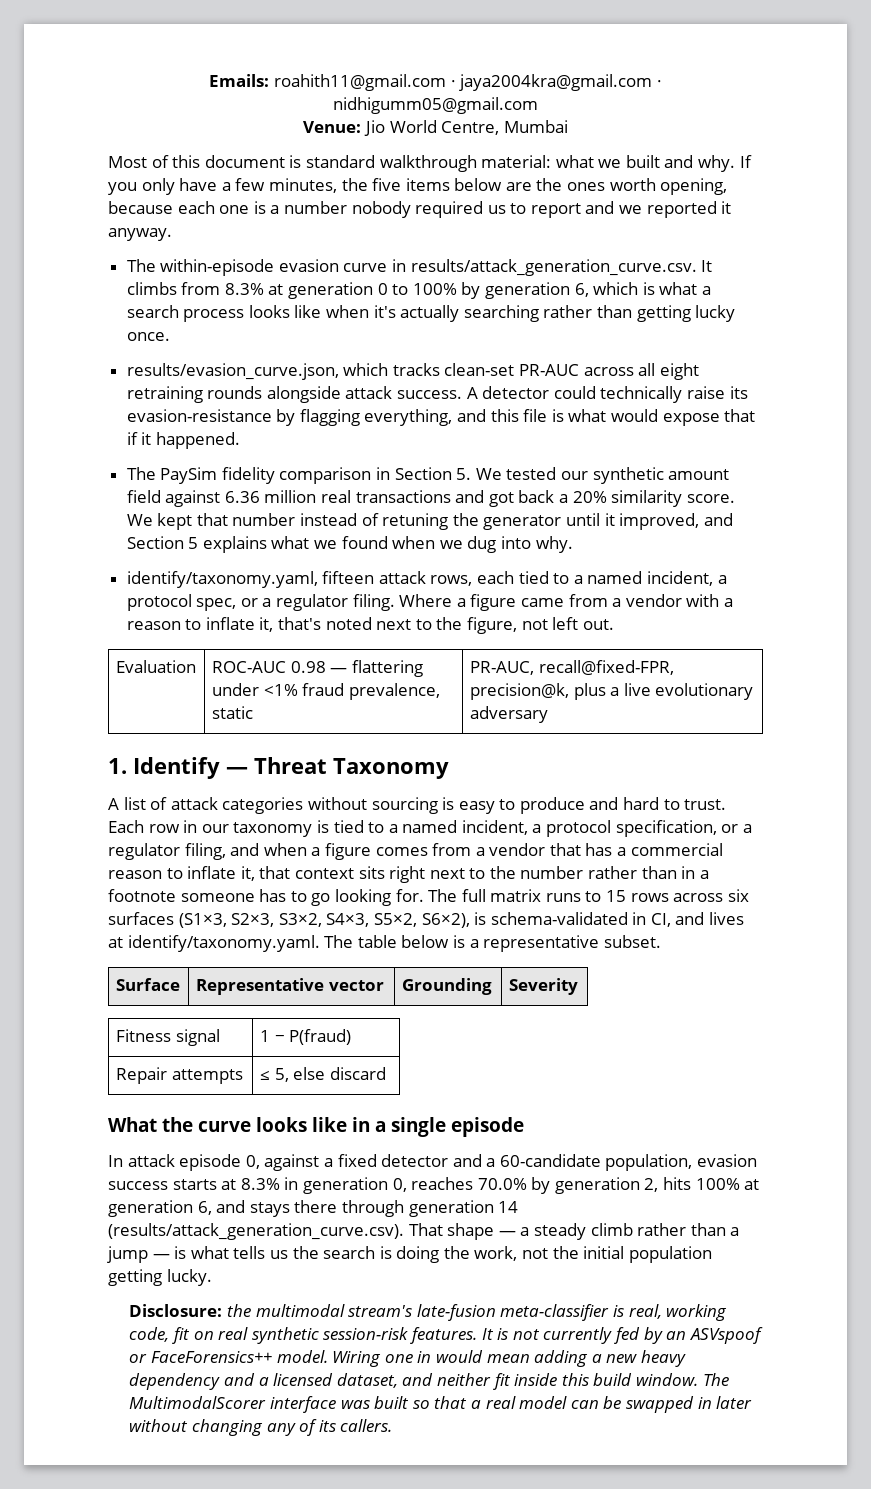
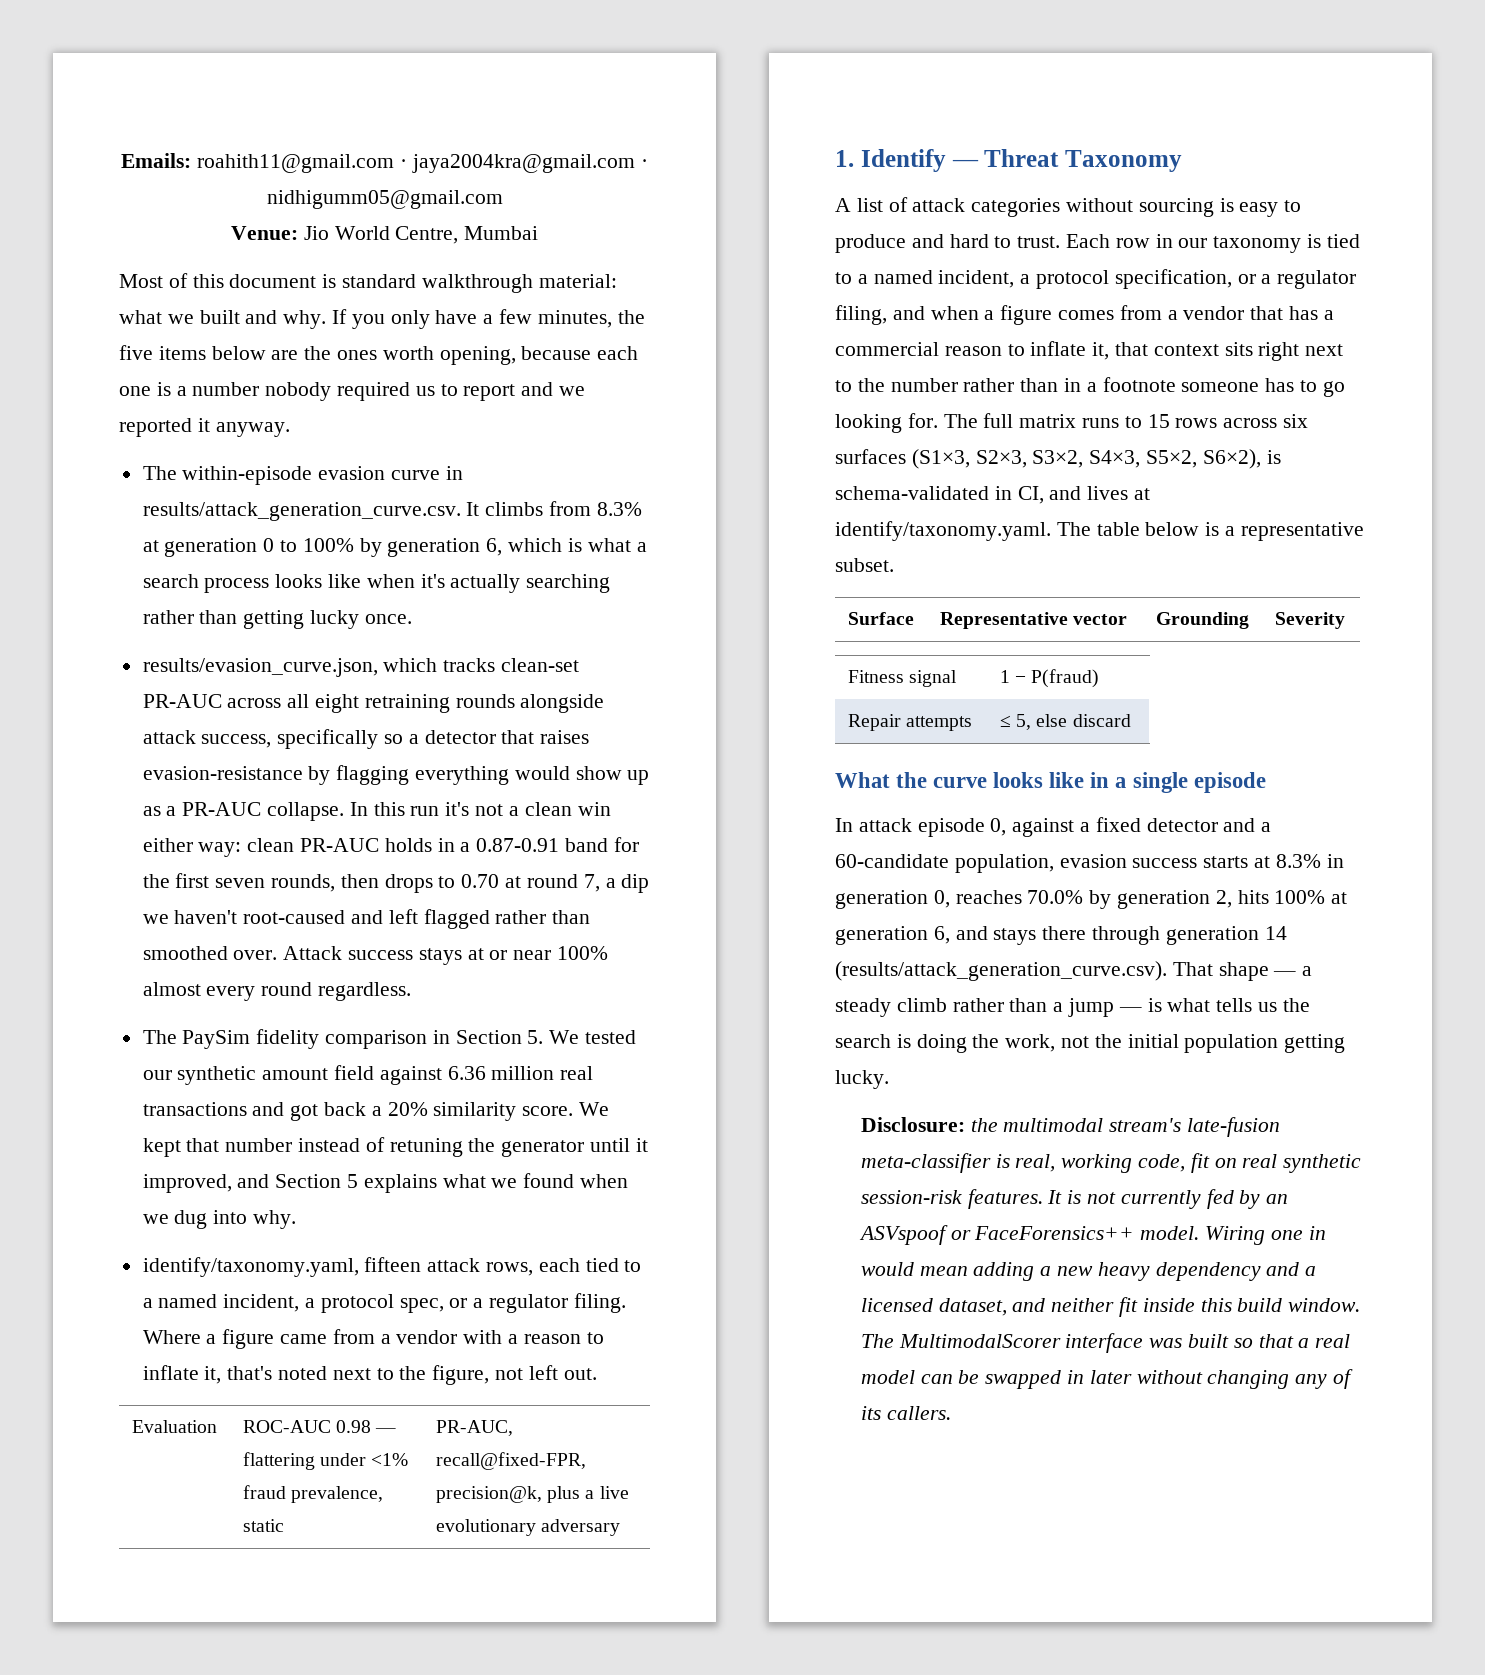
[397,386,748,403] [126,409,756,426] [126,432,240,449] success. A detector could technically raise its evasion-resistance by flagging everything, and this file is what would expose that if it happened. -> [201,729,590,749] [142,765,650,785] [142,802,611,821] [142,837,639,857] [142,873,650,893] [142,909,591,929] [142,946,609,965] [142,982,412,1001] success, specifically so a detector that raises evasion-resistance by flagging everything would show up as a PR-AUC collapse. In this run it's not a clean win either way: clean PR-AUC holds in a 0.87-0.91 band for the first seven rounds, then drops to 0.70 at round 7, a dip we haven't root-caused and left flagged rather than smoothed over. Attack success stays at or near 100% almost every round regardless.

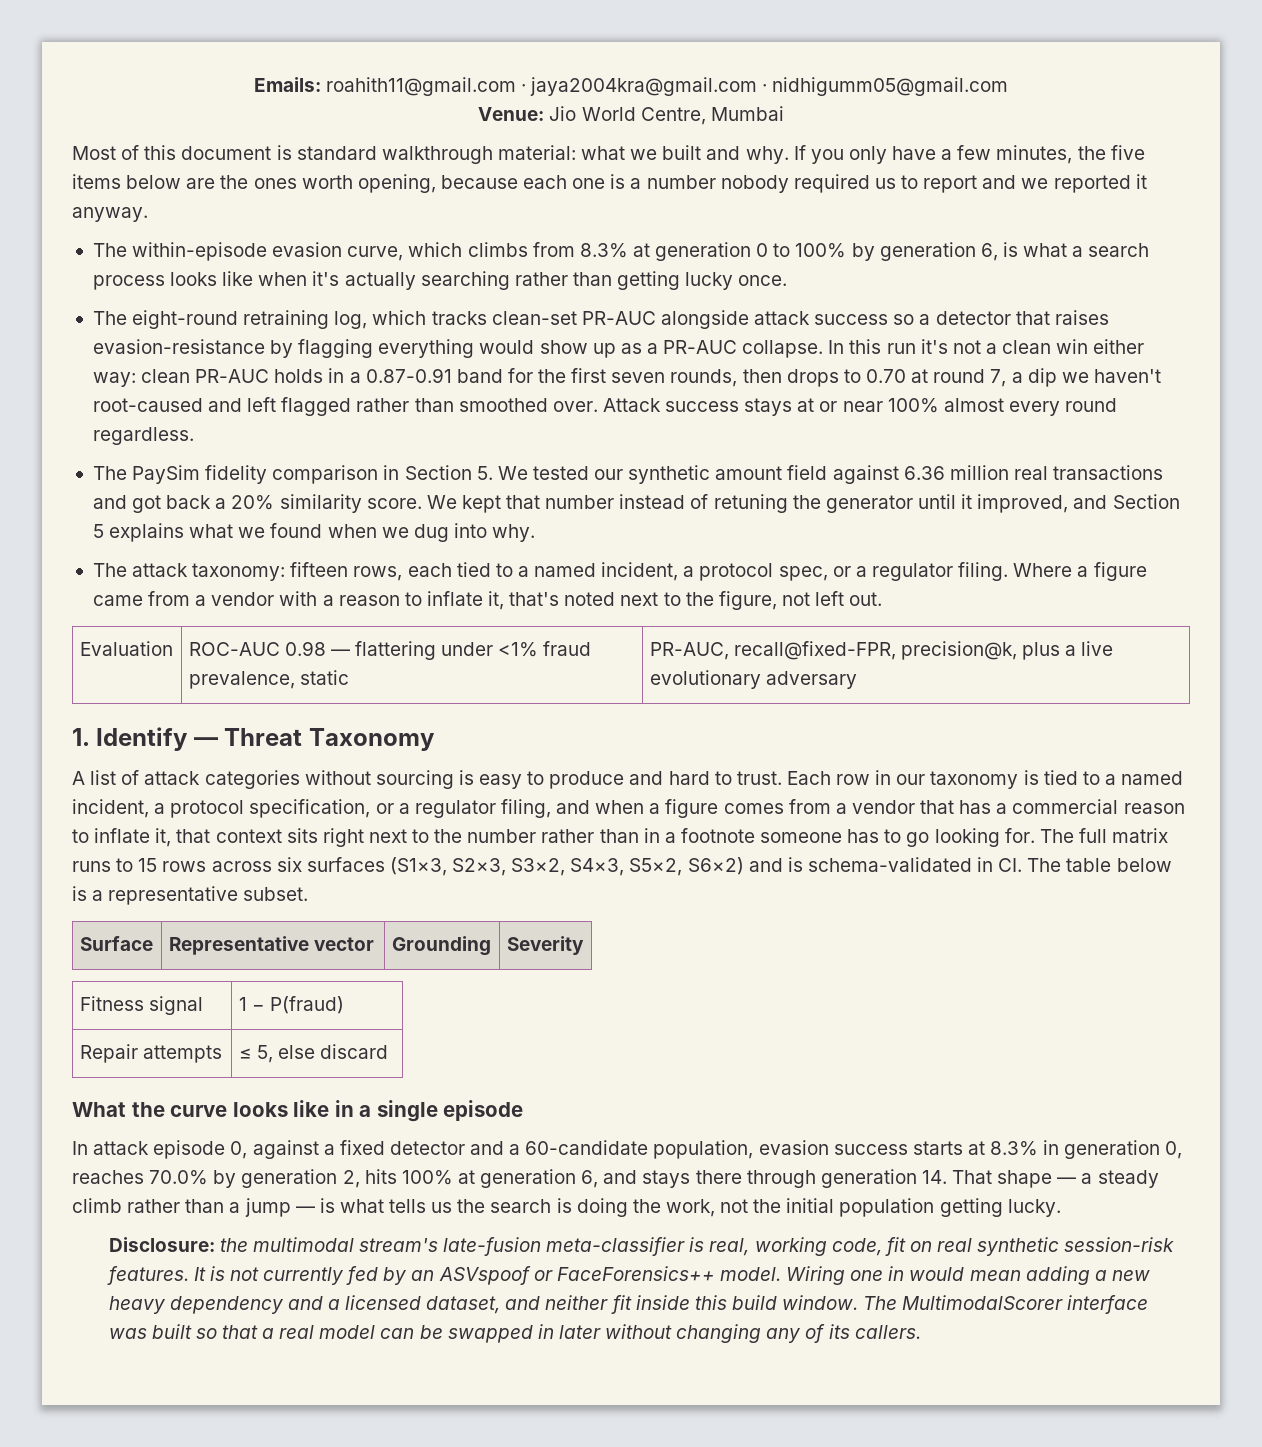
[391,466,463,480] [142,502,480,521] curve in results/attack_generation_curve.csv. It -> [347,242,463,261] curve, which
[508,538,563,552] which -> (998, 252) none
[142,658,580,677] [142,694,605,713] [142,729,379,749] results/evasion_curve.json, which tracks clean-set PR-AUC across all eight retraining rounds alongside attack success, specifically -> [92,310,889,329] The eight-round retraining log, which tracks clean-set PR-AUC alongside attack success
[142,1257,481,1277] identify/taxonomy.yaml, fifteen attack -> [92,562,349,581] The attack taxonomy: fifteen
[1202,449,1261,469] S6×2), -> [687,857,783,875] S6×2) and
[1017,486,1151,504] [835,521,1051,541] CI, and lives at identify/taxonomy.yaml. -> [998,858,1023,872] CI.
[1264,926,1287,940] [835,961,1167,981] 14 (results/attack_generation_curve.csv). -> [921,1170,947,1184] 14.

